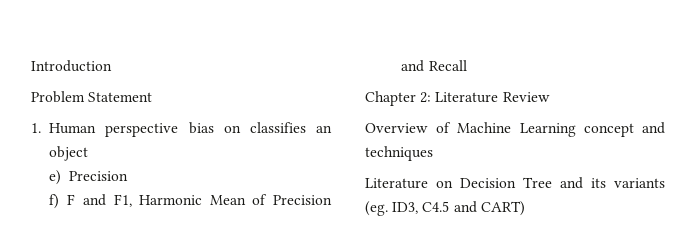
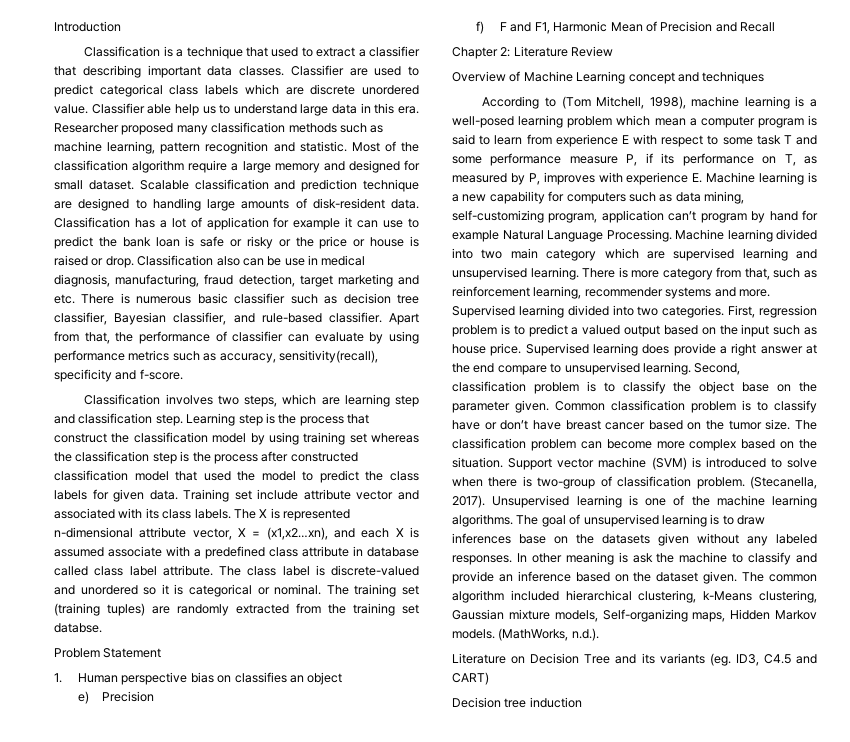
(112, 66) none -> [84,46,421,59] [54,65,419,78] [54,84,420,97] [54,103,419,116] [54,122,384,135] [54,141,419,154] [54,160,420,173] [54,179,420,192] [54,198,419,211] [54,217,420,230] [54,236,420,249] [54,255,366,268] [54,274,419,287] [54,293,420,304] [54,312,419,325] [54,331,419,344] [54,350,378,363] [54,369,183,382] [84,394,419,407] [54,413,369,426] [54,432,419,445] [54,451,358,464] [54,470,419,483] [54,489,419,502] [54,508,350,521] [54,527,419,540] [54,546,419,559] [54,565,419,576] [54,584,419,597] [54,603,419,616] [54,623,102,633] // Classification is a technique that used to extract a classifier that describing important data classes. Classifier are used to predict categorical class labels which are discrete unordered value. Classifier able help us to understand large data in this era. Researcher proposed many classification methods such as machine learning, pattern recognition and statistic. Most of the classification algorithm require a large memory and designed for small dataset. Scalable classification and prediction technique are designed to handling large amounts of disk-resident data. Classification has a lot of application for example it can use to predict the bank loan is safe or risky or the price or house is raised or drop. Classification also can be use in medical diagnosis, manufacturing, fraud detection, target marketing and etc. There is numerous basic classifier such as decision tree classifier, Bayesian classifier, and rule-based classifier. Apart from that, the performance of classifier can evaluate by using performance metrics such as accuracy, sensitivity(recall), specificity and f-score. // Classification involves two steps, which are learning step and classification step. Learning step is the process that construct the classification model by using training set whereas the classification step is the process after constructed classification model that used the model to predict the class labels for given data. Training set include attribute vector and associated with its class labels. The X is represented n-dimensional attribute vector, X = (x1,x2…xn), and each X is assumed associate with a predefined class attribute in database called class label attribute. The class label is discrete-valued and unordered so it is categorical or nominal. The training set (training tuples) are randomly extracted from the training set databse.
(433, 153) none -> [482,96,817,109] [452,115,817,128] [452,134,817,147] [452,153,818,166] [452,172,817,185] [452,191,744,204] [452,210,818,223] [452,229,817,242] [452,248,817,261] [452,267,817,280] [452,286,770,299] [452,305,817,318] [452,324,817,337] [452,343,817,356] [452,362,741,375] [452,381,817,394] [452,400,817,413] [452,419,817,430] [452,438,817,451] [452,457,817,470] [452,476,817,489] [452,495,817,508] [452,514,765,527] [452,533,817,546] [452,552,817,565] [452,571,817,584] [452,590,817,603] [452,609,817,622] [452,628,599,641] // According to (Tom Mitchell, 1998), machine learning is a well-posed learning problem which mean a computer program is said to learn from experience E with respect to some task T and some performance measure P, if its performance on T, as measured by P, improves with experience E. Machine learning is a new capability for computers such as data mining, self-customizing program, application can’t program by hand for example Natural Language Processing. Machine learning divided into two main category which are supervised learning and unsupervised learning. There is more category from that, such as reinforcement learning, recommender systems and more. Supervised learning divided into two categories. First, regression problem is to predict a valued output based on the input such as house price. Supervised learning does provide a right answer at the end compare to unsupervised learning. Second, classification problem is to classify the object base on the parameter given. Common classification problem is to classify have or don’t have breast cancer based on the tumor size. The classification problem can become more complex based on the situation. Support vector machine (SVM) is introduced to solve when there is two-group of classification problem. (Stecanella, 2017). Unsupervised learning is one of the machine learning algorithms. The goal of unsupervised learning is to draw inferences base on the datasets given without any labeled responses. In other meaning is ask the machine to classify and provide an inference based on the dataset given. The common algorithm included hierarchical clustering, k-Means clustering, Gaussian mixture models, Self-organizing maps, Hidden Markov models. (MathWorks, n.d.).
(525, 208) none -> [452,697,582,708] // Decision tree induction

